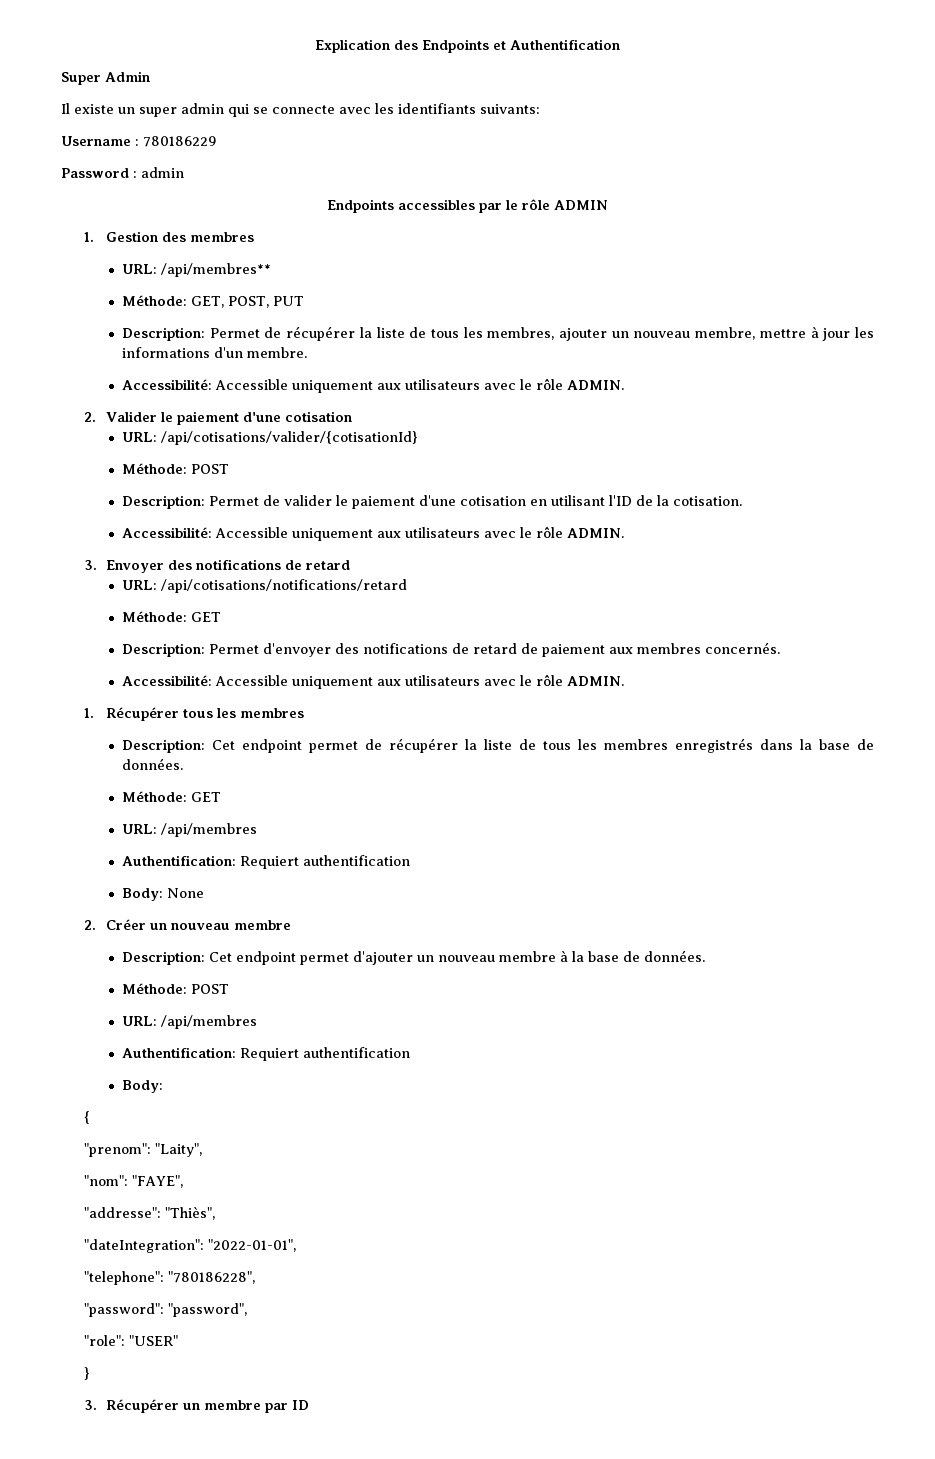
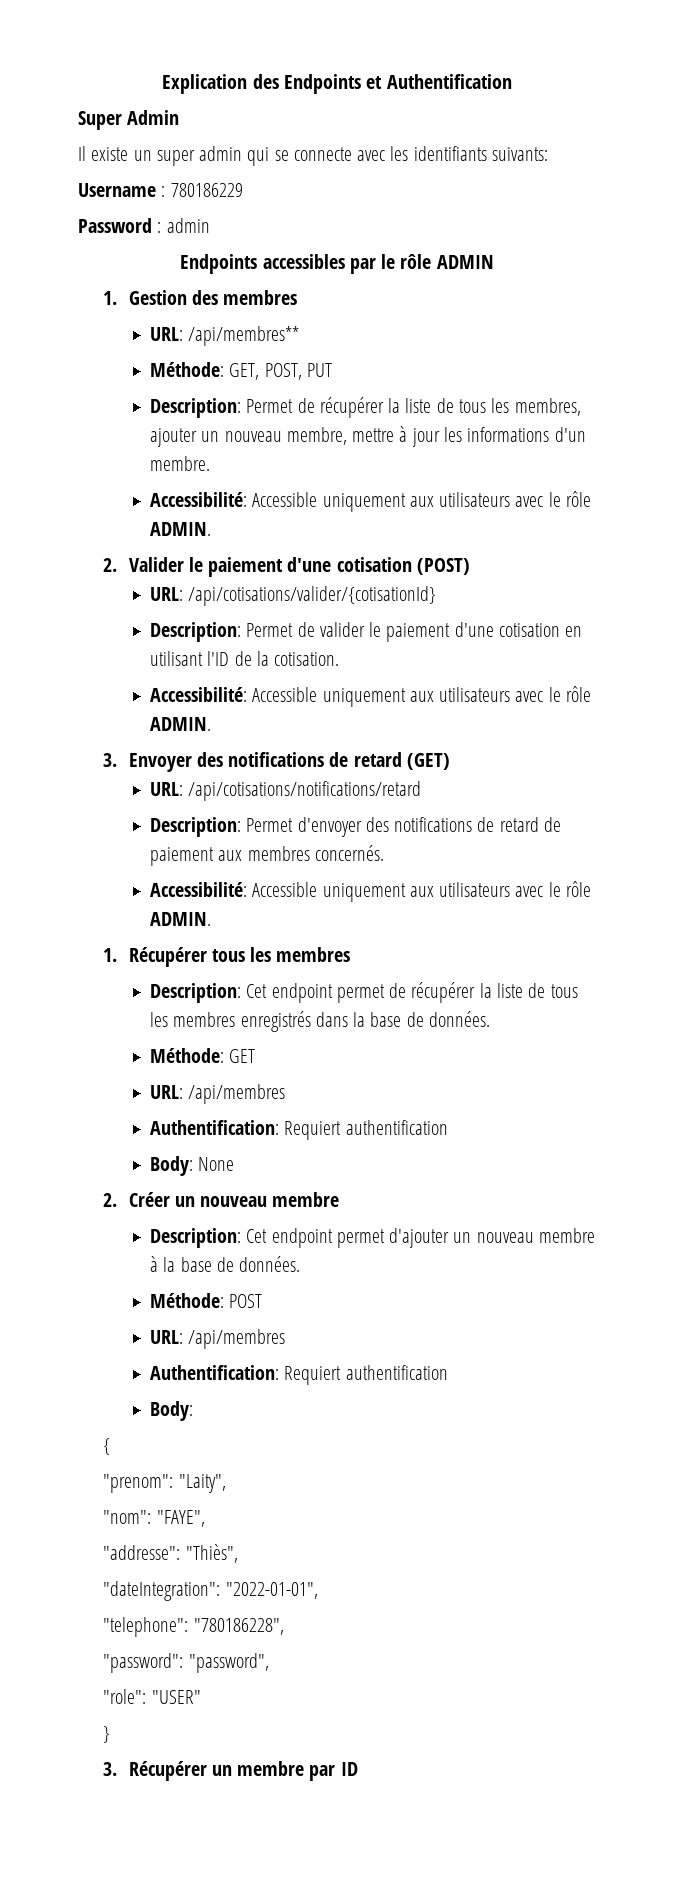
(353, 416) none -> [416,558,470,575] (POST)
[121,463,229,474] // Méthode: POST -> (437, 596) none
(351, 565) none -> [406,753,450,770] (GET)
[121,611,221,622] // Méthode: GET -> (422, 791) none

